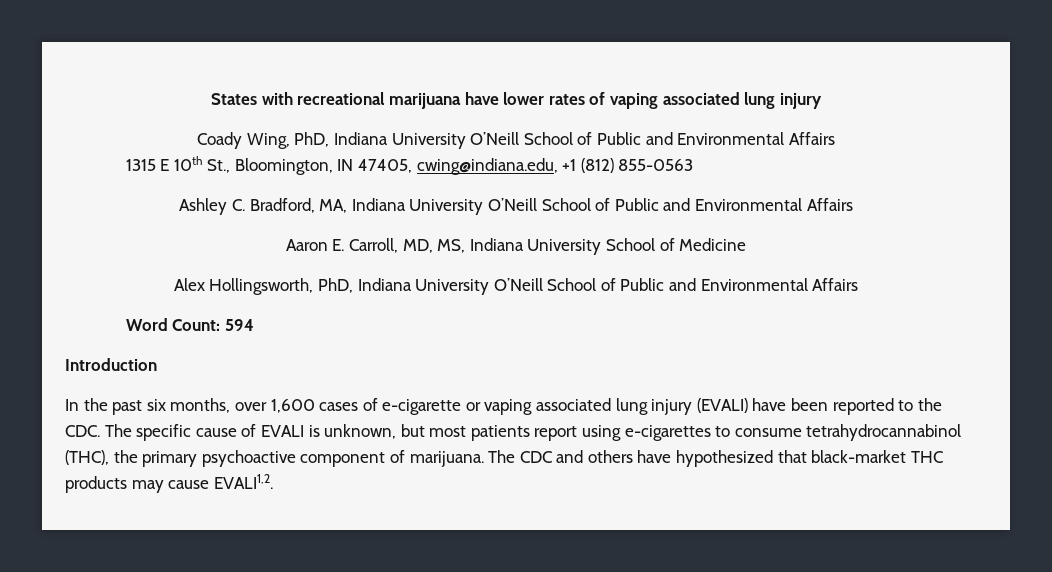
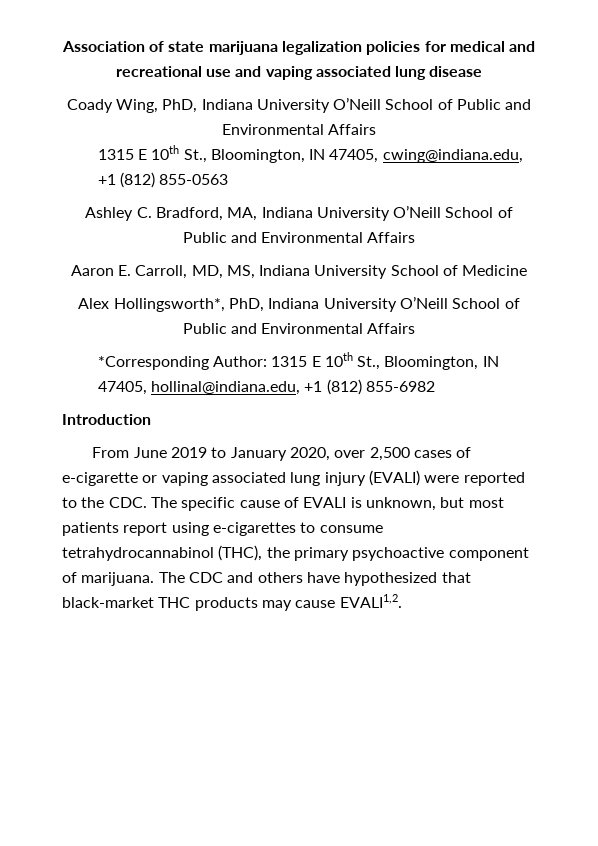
[211,92,822,109] States with recreational marijuana have lower rates of vaping associated lung injury -> [61,41,536,55] [115,66,483,80] Association of state marijuana legalization policies for medical and recreational use and vaping associated lung disease
[209,278,314,295] Hollingsworth, -> [113,298,225,312] Hollingsworth*,
[125,318,254,331] [65,358,157,371] [65,398,315,415] Word Count: 594 // Introduction // In the past six months, over 1,600 -> [97,352,499,370] [97,379,435,395] [62,414,151,425] [92,447,410,461] *Corresponding Author: 1315 E 10th St., Bloomington, IN 47405, hollinal@indiana.edu, +1 (812) 855-6982 // Introduction // From June 2019 to January 2020, over 2,500
[752,398,829,411] have been -> [424,475,460,483] were

